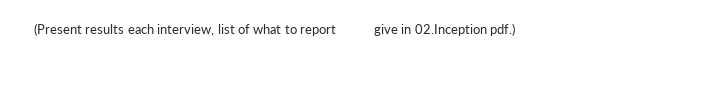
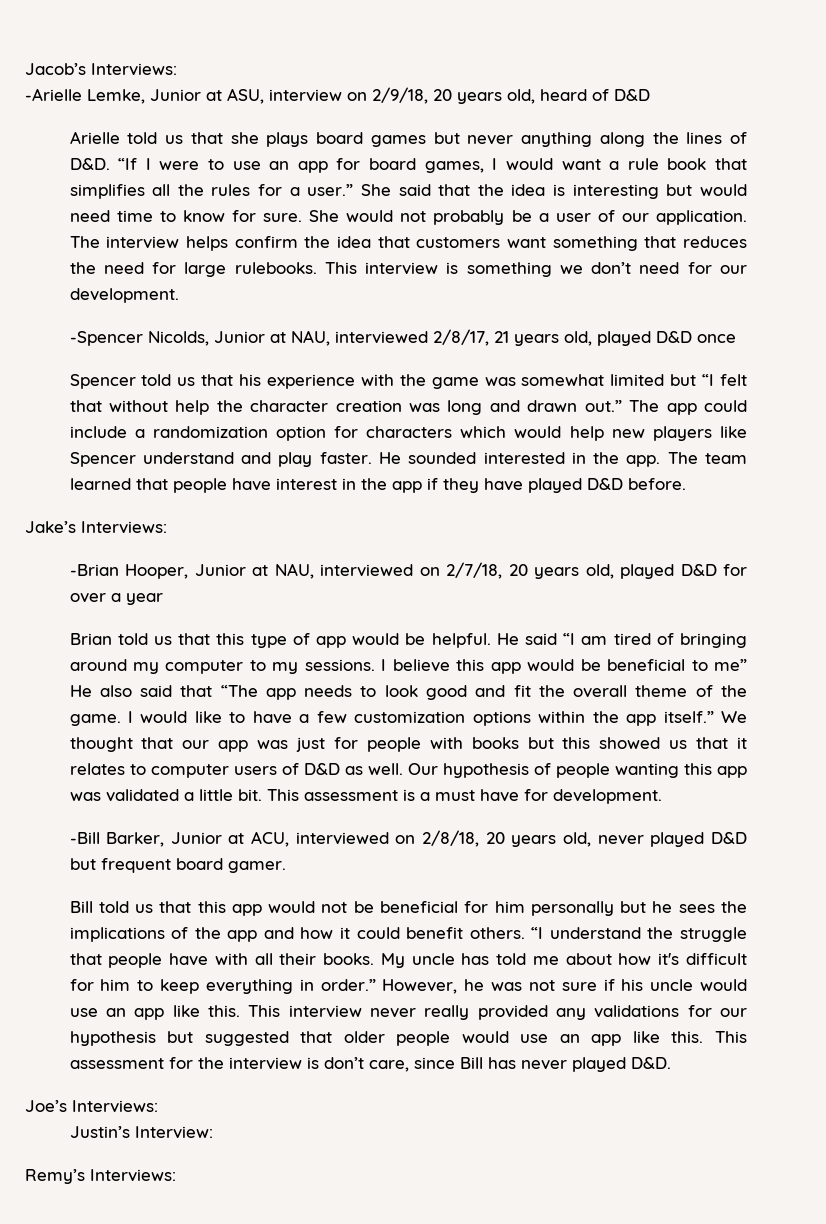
[34,23,516,36] (Present results each interview, list of what to report give in 02.Inception pdf.) -> [25,63,177,76] [25,87,650,104] [69,131,747,147] [69,158,747,173] [69,184,747,199] [69,210,747,225] [69,236,747,251] [69,262,747,277] [69,288,179,303] [69,329,736,346] [69,374,747,389] [69,400,747,415] [69,426,747,441] [69,452,748,467] [69,478,686,493] [25,521,167,534] [69,562,748,579] [69,593,163,605] [69,633,747,648] [69,659,747,674] [69,685,747,700] [69,711,748,726] [69,737,747,752] [69,763,748,778] [69,789,662,804] [69,830,747,847] [69,858,286,873] [69,901,747,916] [69,927,747,942] [69,953,747,968] [69,979,748,994] [69,1005,747,1020] [69,1031,748,1046] [69,1057,671,1072] [25,1100,158,1113] [69,1126,213,1139] [25,1169,176,1184] Jacob’s Interviews: // -Arielle Lemke, Junior at ASU, interview on 2/9/18, 20 years old, heard of D&D // Arielle told us that she plays board games but never anything along the lines of D&D. “If I were to use an app for board games, I would want a rule book that simplifies all the rules for a user.” She said that the idea is interesting but would need time to know for sure. She would not probably be a user of our application. The interview helps confirm the idea that customers want something that reduces the need for large rulebooks. This interview is something we don’t need for our development. // -Spencer Nicolds, Junior at NAU, interviewed 2/8/17, 21 years old, played D&D once // Spencer told us that his experience with the game was somewhat limited but “I felt that without help the character creation was long and drawn out.” The app could include a randomization option for characters which would help new players like Spencer understand and play faster. He sounded interested in the app. The team learned that people have interest in the app if they have played D&D before. // Jake’s Interviews: // -Brian Hooper, Junior at NAU, interviewed on 2/7/18, 20 years old, played D&D for over a year // Brian told us that this type of app would be helpful. He said “I am tired of bringing around my computer to my sessions. I believe this app would be beneficial to me” He also said that “The app needs to look good and fit the overall theme of the game. I would like to have a few customization options within the app itself.” We thought that our app was just for people with books but this showed us that it relates to computer users of D&D as well. Our hypothesis of people wanting this app was validated a little bit. This assessment is a must have for development. // -Bill Barker, Junior at ACU, interviewed on 2/8/18, 20 years old, never played D&D but frequent board gamer. // Bill told us that this app would not be beneficial for him personally but he sees the implications of the app and how it could benefit others. “I understand the struggle that people have with all their books. My uncle has told me about how it's difficult for him to keep everything in order.” However, he was not sure if his uncle would use an app like this. This interview never really provided any validations for our hypothesis but suggested that older people would use an app like this. This assessment for the interview is don’t care, since Bill has never played D&D. // Joe’s Interviews: // Justin’s Interview: // Remy’s Interviews:

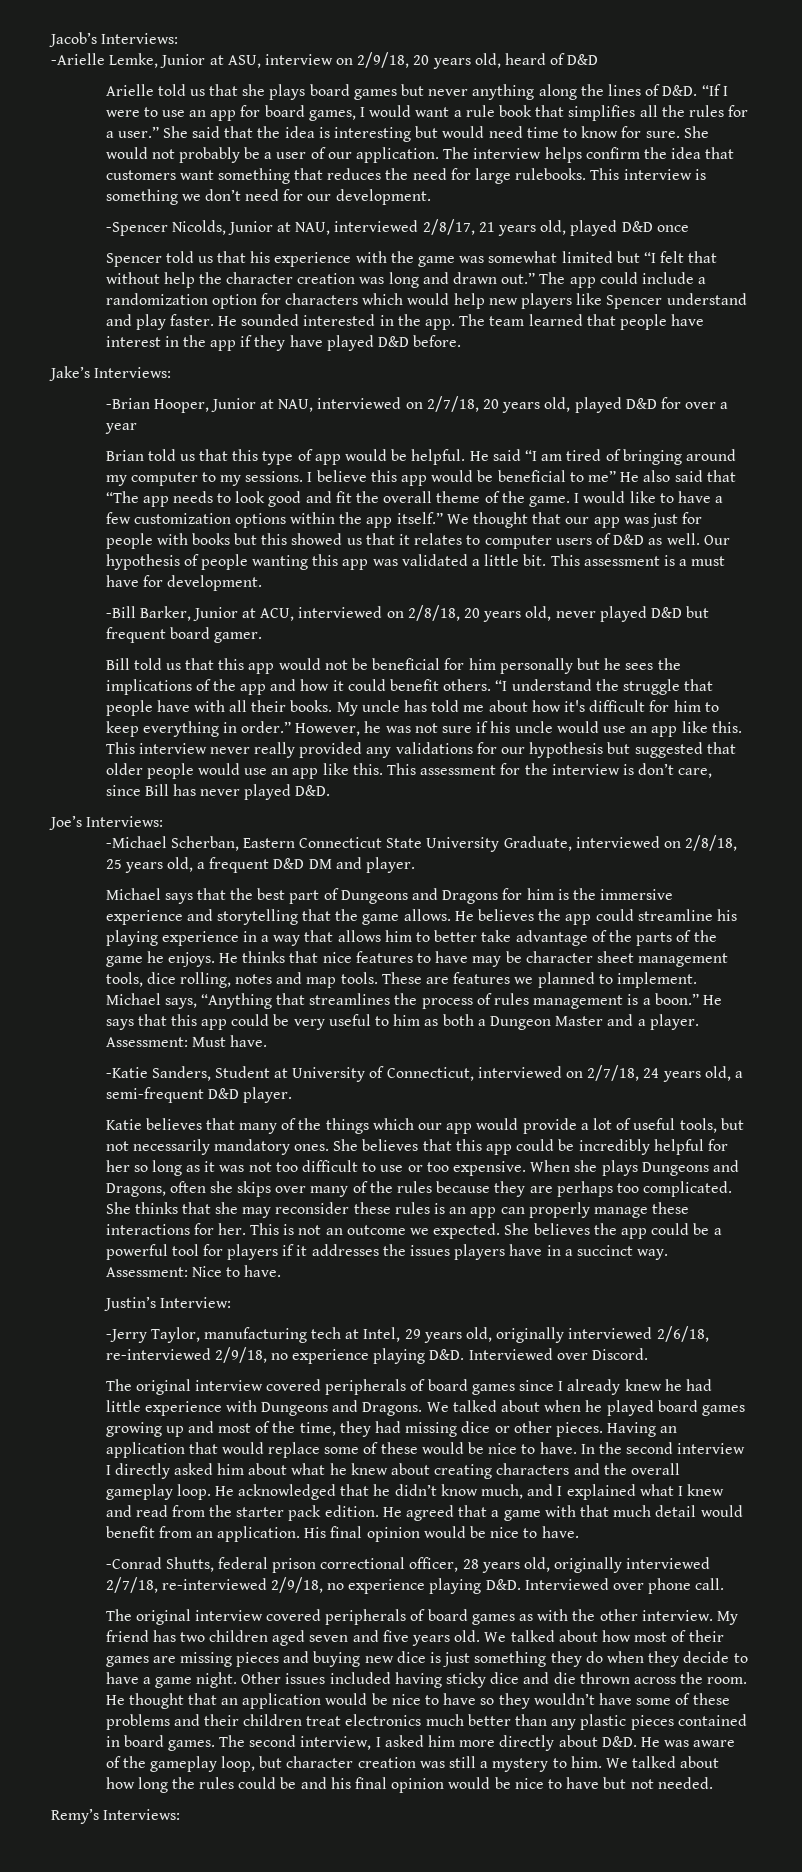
[69,1126,213,1139] Justin’s Interview: -> [105,835,738,852] [105,857,416,873] [105,888,674,904] [105,909,737,925] [105,930,717,946] [105,951,729,967] [105,972,697,988] [105,993,722,1009] [105,1014,699,1030] [105,1035,267,1047] [105,1065,743,1082] [105,1087,292,1103] [105,1118,744,1134] [105,1139,728,1155] [105,1160,739,1176] [105,1181,733,1197] [105,1202,690,1218] [105,1223,722,1239] [105,1244,669,1260] [105,1265,282,1277] [103,1296,231,1311] [105,1326,709,1343] [105,1347,649,1364] [105,1379,712,1395] [105,1400,745,1416] [105,1421,678,1437] [105,1442,746,1458] [105,1463,680,1479] [105,1484,725,1500] [105,1505,743,1521] [105,1526,579,1542] [105,1557,711,1573] [105,1577,725,1594] [105,1609,738,1625] [105,1630,724,1646] [105,1651,748,1667] [105,1672,748,1688] [105,1693,730,1709] [105,1714,747,1730] [105,1735,736,1751] [105,1756,720,1772] [105,1777,713,1793] -Michael Scherban, Eastern Connecticut State University Graduate, interviewed on 2/8/18, 25 years old, a frequent D&D DM and player. // Michael says that the best part of Dungeons and Dragons for him is the immersive experience and storytelling that the game allows. He believes the app could streamline his playing experience in a way that allows him to better take advantage of the parts of the game he enjoys. He thinks that nice features to have may be character sheet management tools, dice rolling, notes and map tools. These are features we planned to implement. Michael says, “Anything that streamlines the process of rules management is a boon.” He says that this app could be very useful to him as both a Dungeon Master and a player. Assessment: Must have. // -Katie Sanders, Student at University of Connecticut, interviewed on 2/7/18, 24 years old, a semi-frequent D&D player. // Katie believes that many of the things which our app would provide a lot of useful tools, but not necessarily mandatory ones. She believes that this app could be incredibly helpful for her so long as it was not too difficult to use or too expensive. When she plays Dungeons and Dragons, often she skips over many of the rules because they are perhaps too complicated. She thinks that she may reconsider these rules is an app can properly manage these interactions for her. This is not an outcome we expected. She believes the app could be a powerful tool for players if it addresses the issues players have in a succinct way. Assessment: Nice to have. // Justin’s Interview: // -Jerry Taylor, manufacturing tech at Intel, 29 years old, originally interviewed 2/6/18, re-interviewed 2/9/18, no experience playing D&D. Interviewed over Discord. // The original interview covered peripherals of board games since I already knew he had little experience with Dungeons and Dragons. We talked about when he played board games growing up and most of the time, they had missing dice or other pieces. Having an application that would replace some of these would be nice to have. In the second interview I directly asked him about what he knew about creating characters and the overall gameplay loop. He acknowledged that he didn’t know much, and I explained what I knew and read from the starter pack edition. He agreed that a game with that much detail would benefit from an application. His final opinion would be nice to have. // -Conrad Shutts, federal prison correctional officer, 28 years old, originally interviewed 2/7/18, re-interviewed 2/9/18, no experience playing D&D. Interviewed over phone call. // The original interview covered peripherals of board games as with the other interview. My friend has two children aged seven and five years old. We talked about how most of their games are missing pieces and buying new dice is just something they do when they decide to have a game night. Other issues included having sticky dice and die thrown across the room. He thought that an application would be nice to have so they wouldn’t have some of these problems and their children treat electronics much better than any plastic pieces contained in board games. The second interview, I asked him more directly about D&D. He was aware of the gameplay loop, but character creation was still a mystery to him. We talked about how long the rules could be and his final opinion would be nice to have but not needed.

